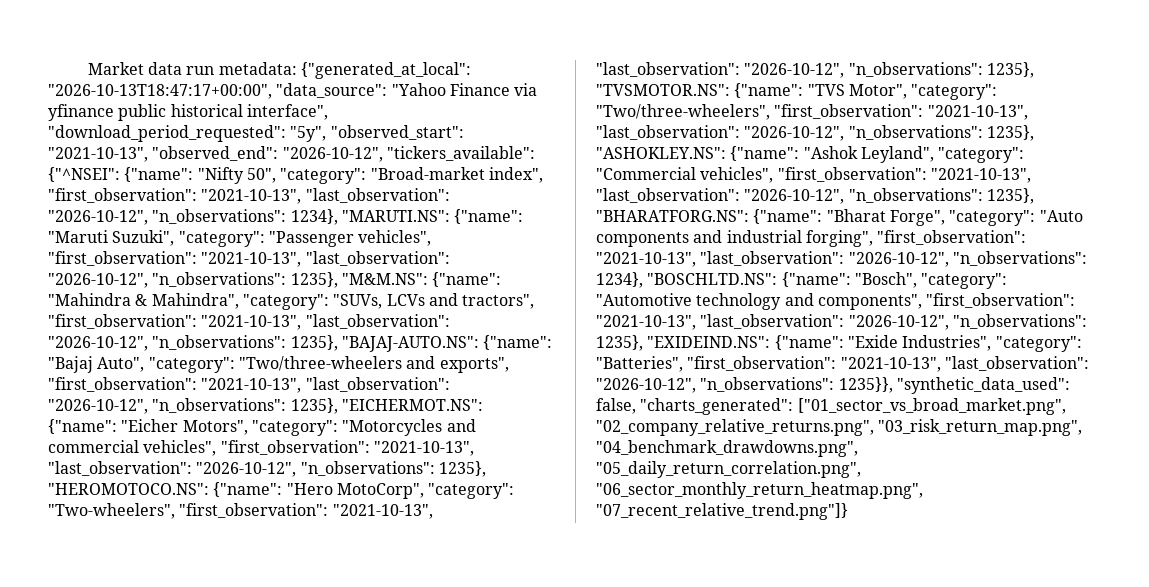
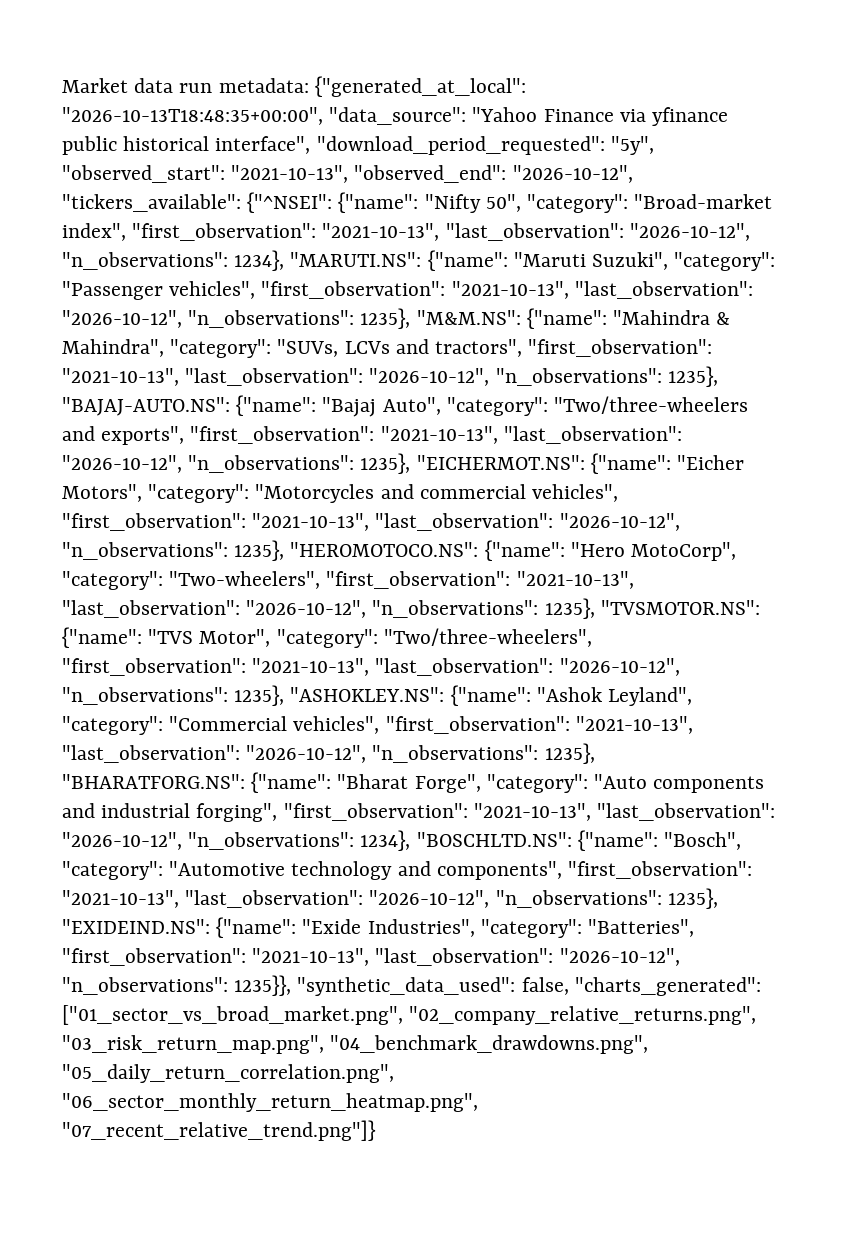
[48,84,272,99] "2026-10-13T18:47:17+00:00", -> [62,107,323,125] "2026-10-13T18:48:35+00:00",

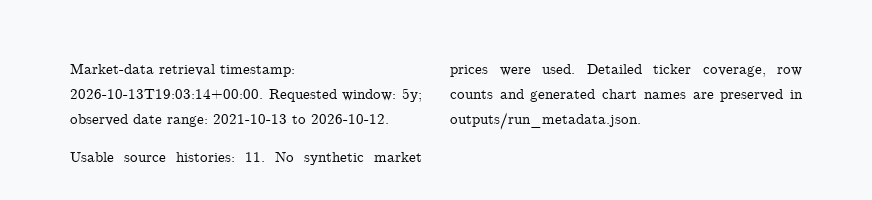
[62,76,526,97] [62,107,729,126] [62,136,654,155] [62,165,633,183] [62,192,773,213] [62,223,750,241] [62,250,776,271] [62,281,753,300] [62,308,731,329] [62,339,713,358] [62,366,718,387] [62,395,749,417] [62,426,682,445] [62,453,745,474] [62,484,619,503] [62,513,680,531] [62,540,737,561] [62,571,634,590] [62,598,760,619] [62,627,592,648] [62,658,680,676] [62,685,693,706] [62,716,693,735] [62,743,595,764] [62,772,765,793] [62,803,776,822] [62,830,742,851] [62,861,753,880] [62,888,718,909] [62,917,695,938] [62,948,680,966] [62,975,761,996] [62,1005,757,1025] [62,1035,649,1054] [62,1064,394,1083] [62,1093,478,1112] [62,1120,376,1141] Market data run metadata: {"generated_at_local": "2026-10-13T18:48:35+00:00", "data_source": "Yahoo Finance via yfinance public historical interface", "download_period_requested": "5y", "observed_start": "2021-10-13", "observed_end": "2026-10-12", "tickers_available": {"^NSEI": {"name": "Nifty 50", "category": "Broad-market index", "first_observation": "2021-10-13", "last_observation": "2026-10-12", "n_observations": 1234}, "MARUTI.NS": {"name": "Maruti Suzuki", "category": "Passenger vehicles", "first_observation": "2021-10-13", "last_observation": "2026-10-12", "n_observations": 1235}, "M&M.NS": {"name": "Mahindra & Mahindra", "category": "SUVs, LCVs and tractors", "first_observation": "2021-10-13", "last_observation": "2026-10-12", "n_observations": 1235}, "BAJAJ-AUTO.NS": {"name": "Bajaj Auto", "category": "Two/three-wheelers and exports", "first_observation": "2021-10-13", "last_observation": "2026-10-12", "n_observations": 1235}, "EICHERMOT.NS": {"name": "Eicher Motors", "category": "Motorcycles and commercial vehicles", "first_observation": "2021-10-13", "last_observation": "2026-10-12", "n_observations": 1235}, "HEROMOTOCO.NS": {"name": "Hero MotoCorp", "category": "Two-wheelers", "first_observation": "2021-10-13", "last_observation": "2026-10-12", "n_observations": 1235}, "TVSMOTOR.NS": {"name": "TVS Motor", "category": "Two/three-wheelers", "first_observation": "2021-10-13", "last_observation": "2026-10-12", "n_observations": 1235}, "ASHOKLEY.NS": {"name": "Ashok Leyland", "category": "Commercial vehicles", "first_observation": "2021-10-13", "last_observation": "2026-10-12", "n_observations": 1235}, "BHARATFORG.NS": {"name": "Bharat Forge", "category": "Auto components and industrial forging", "first_observation": "2021-10-13", "last_observation": "2026-10-12", "n_observations": 1234}, "BOSCHLTD.NS": {"name": "Bosch", "category": "Automotive technology and components", "first_observation": "2021-10-13", "last_observation": "2026-10-12", "n_observations": 1235}, "EXIDEIND.NS": {"name": "Exide Industries", "category": "Batteries", "first_observation": "2021-10-13", "last_observation": "2026-10-12", "n_observations": 1235}}, "synthetic_data_used": false, "charts_generated": ["01_sector_vs_broad_market.png", "02_company_relative_returns.png", "03_risk_return_map.png", "04_benchmark_drawdowns.png", "05_daily_return_correlation.png", "06_sector_monthly_return_heatmap.png", "07_recent_relative_trend.png"]} -> [70,63,295,77] [70,88,422,102] [70,114,389,127] [70,151,422,165] [450,64,802,77] [450,89,803,102] [450,112,641,130] Market-data retrieval timestamp: 2026-10-13T19:03:14+00:00. Requested window: 5y; observed date range: 2021-10-13 to 2026-10-12. // Usable source histories: 11. No synthetic market prices were used. Detailed ticker coverage, row counts and generated chart names are preserved in outputs/run_metadata.json.

